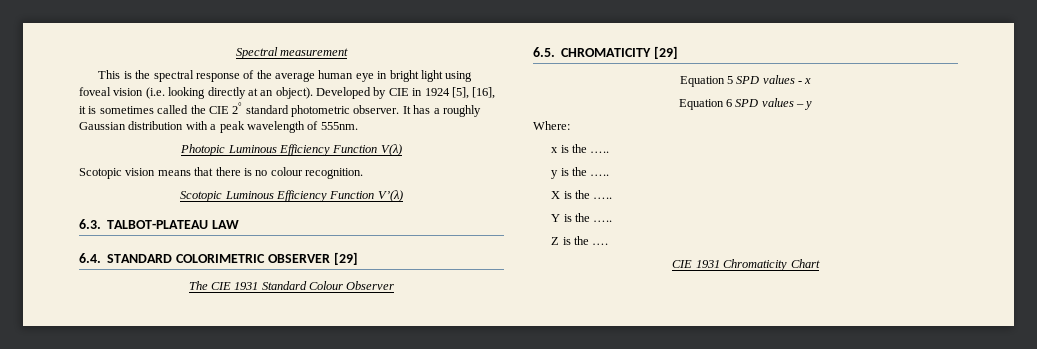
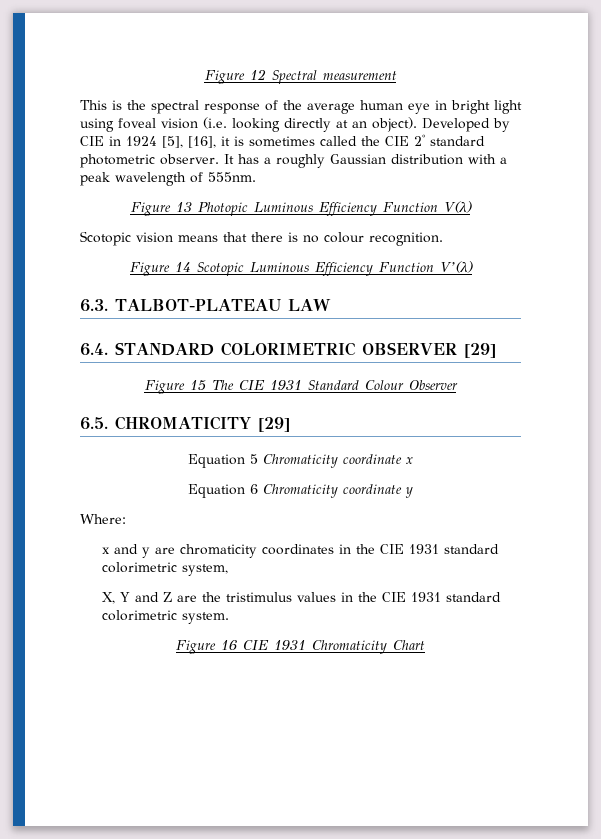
(235, 53) none -> [204,69,266,84] Figure 12
(358, 126) none -> [130,202,192,216] Figure 13
(363, 173) none -> [129,262,191,276] Figure 14
(358, 258) none -> [144,380,206,394] Figure 15
[736,75,803,84] SPD values - -> [263,454,402,468] Chromaticity coordinate
[735,98,805,107] SPD values – -> [263,484,402,498] Chromaticity coordinate
[560,144,610,153] [551,167,610,179] [551,190,613,199] [551,213,613,222] [551,236,609,245] is the ….. // y is the ….. // X is the ….. // Y is the ….. // Z is the …. // -> [113,544,499,558] [101,562,228,576] [101,592,501,604] [101,610,229,624] [176,640,237,654] and y are chromaticity coordinates in the CIE 1931 standard colorimetric system, // X, Y and Z are the tristimulus values in the CIE 1931 standard colorimetric system. // Figure 16

